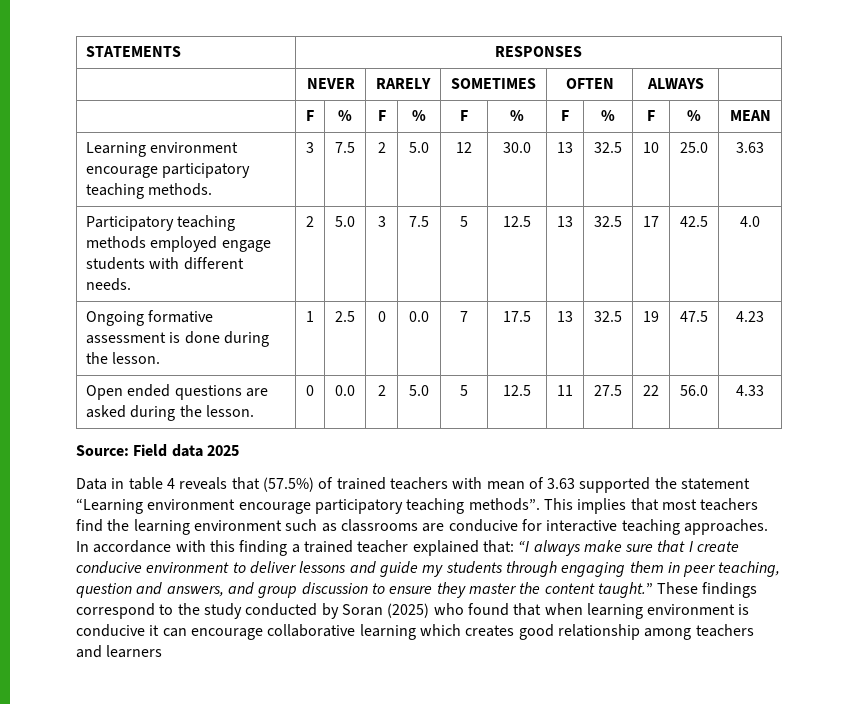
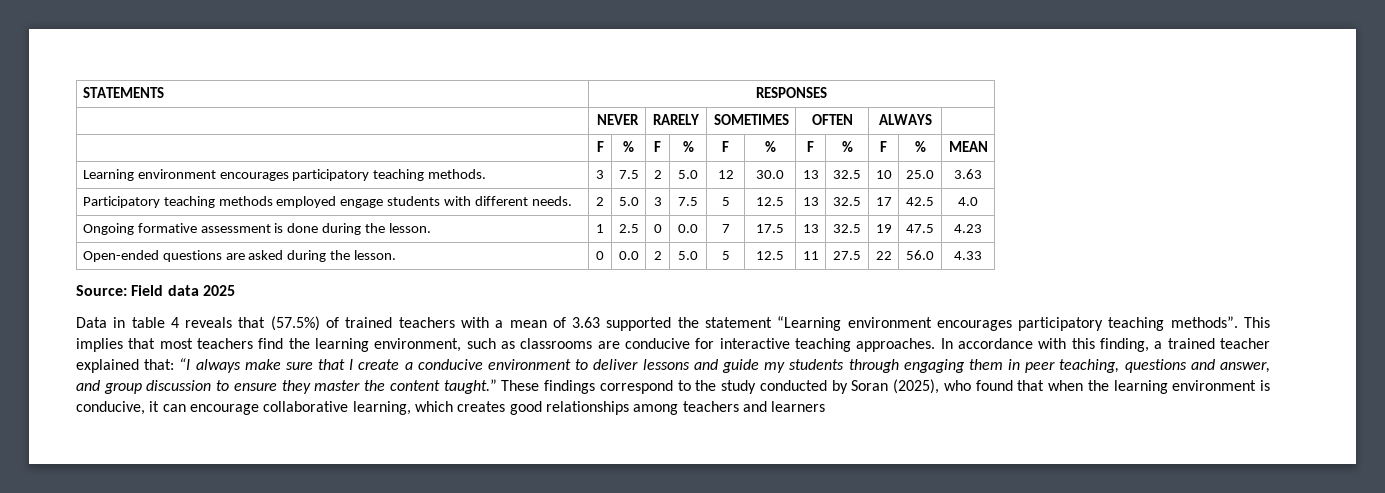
[86,166,159,178] encourage -> [219,172,289,181] encourages
[86,384,171,400] Open ended -> [82,250,159,262] Open-ended
(483, 483) none -> [495,320,504,328] a
[238,502,311,514] encourage -> [936,320,1012,331] encourages
[193,520,282,531] environment -> [374,338,462,352] environment,
[239,540,288,556] finding -> [1100,338,1150,352] finding,
(740, 546) none -> [404,362,413,370] a
[76,582,224,598] question and answers, -> [1124,359,1271,373] questions and answer,
[387,603,430,618] (2025) -> [893,379,940,394] (2025),
(583, 609) none -> [1087,380,1109,391] the
[76,624,145,637] conducive -> [76,401,145,415] conducive,
[359,624,416,640] learning -> [352,401,411,415] learning,
[557,624,640,640] relationship -> [545,401,629,415] relationships

